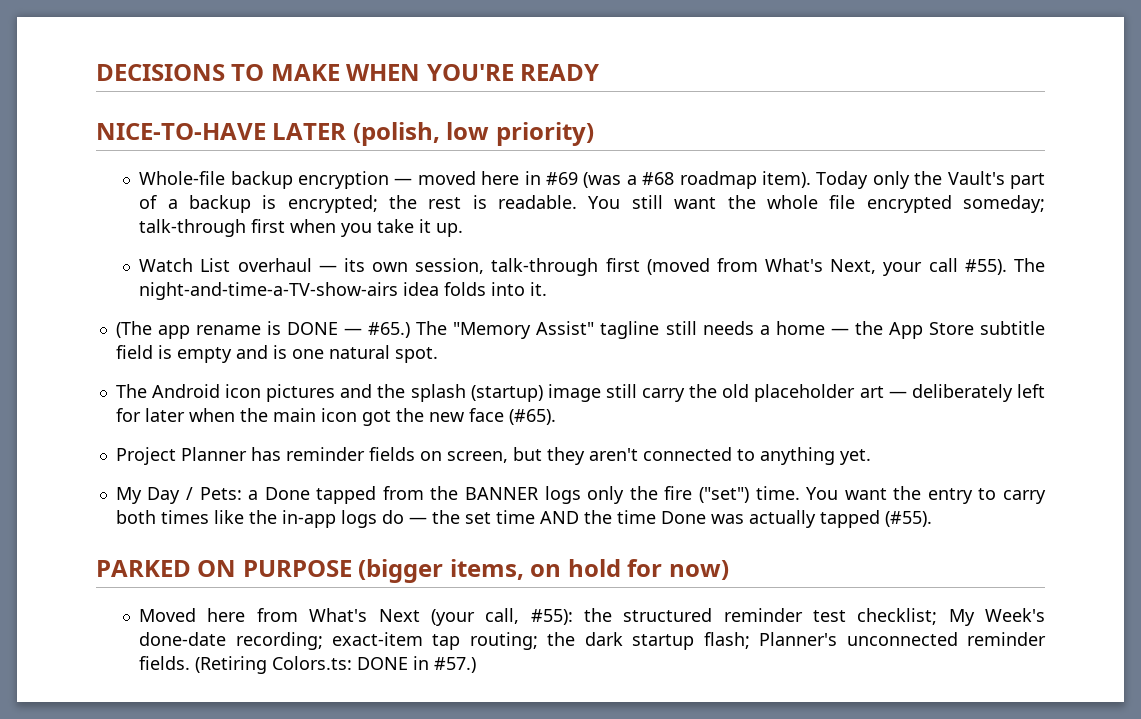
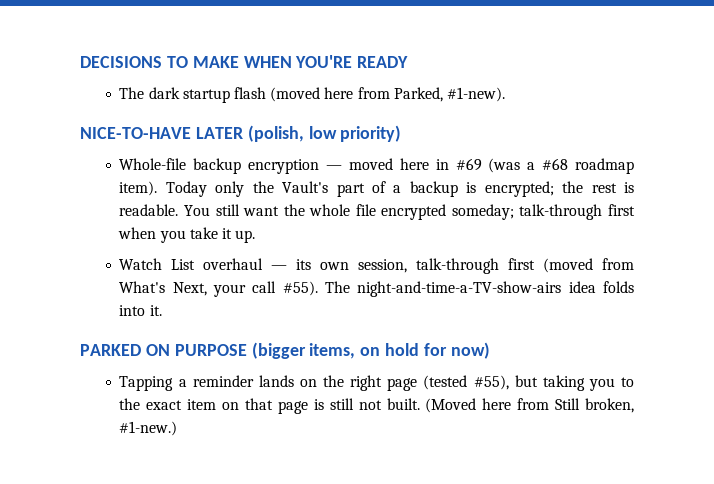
(600, 72) none -> [119,87,505,103] // The dark startup flash (moved here from Parked, #1-new).
[115,321,1045,339] [115,345,438,363] [115,384,1045,402] [115,408,556,426] [115,447,871,465] [115,486,1046,504] [115,510,932,528] // (The app rename is DONE — #65.) The "Memory Assist" tagline still needs a home — the App Store subtitle field is empty and is one natural spot. // The Android icon pictures and the splash (startup) image still carry the old placeholder art — deliberately left for later when the main icon got the new face (#65). // Project Planner has reminder fields on screen, but they aren't connected to anything yet. // My Day / Pets: a Done tapped from the BANNER logs only the fire ("set") time. You want the entry to carry both times like the in-app logs do — the set time AND the time Done was actually tapped (#55). -> (162, 310) none
[139,608,1046,626] [139,632,1046,650] [139,656,477,674] Moved here from What's Next (your call, #55): the structured reminder test checklist; My Week's done-date recording; exact-item tap routing; the dark startup flash; Planner's unconnected reminder fields. (Retiring Colors.ts: DONE in #57.) -> [119,375,634,391] [119,398,634,414] [119,421,178,436] Tapping a reminder lands on the right page (tested #55), but taking you to the exact item on that page is still not built. (Moved here from Still broken, #1-new.)

